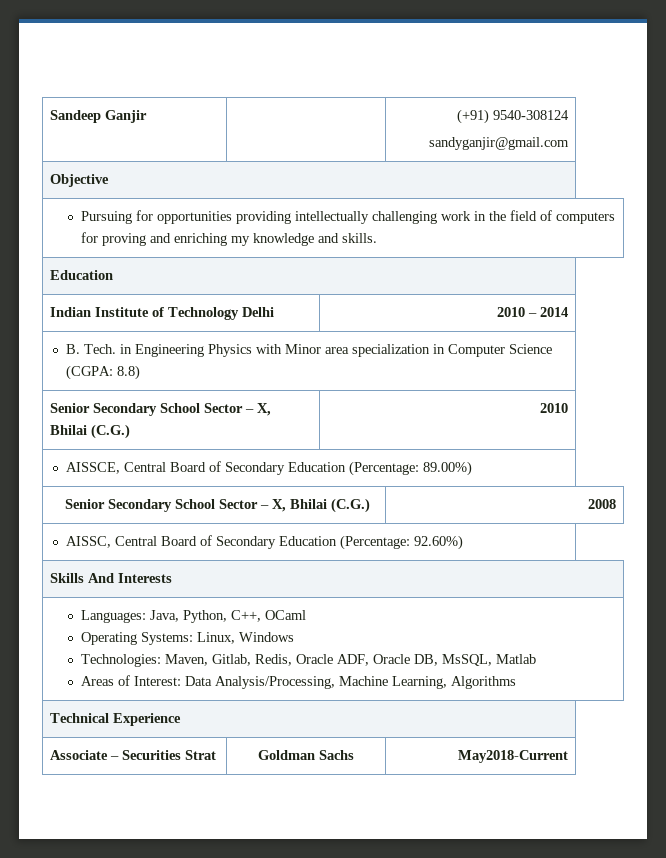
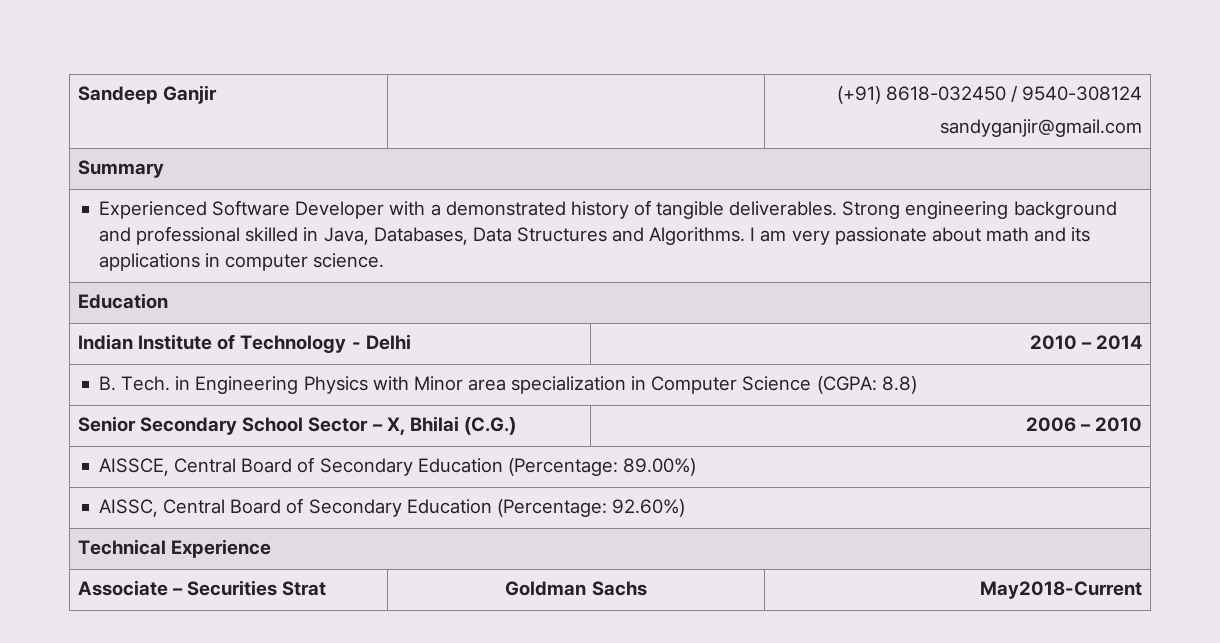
(489, 116) none -> [885,85,1018,103] 8618-032450 /
[50,174,110,187] [80,210,615,224] [80,232,377,246] Objective // Pursuing for opportunities providing intellectually challenging work in the field of computers for proving and enriching my knowledge and skills. -> [78,160,165,178] [98,200,1117,219] [98,226,1091,245] [98,253,385,271] Summary // Experienced Software Developer with a demonstrated history of tangible deliverables. Strong engineering background and professional skilled in Java, Databases, Data Structures and Algorithms. I am very passionate about math and its applications in computer science.
(240, 313) none -> [351,342,361,349] -
(131, 431) none -> [1025,417,1091,432] 2006 –
[64,498,370,513] [587,499,616,509] // Senior Secondary School Sector – X, Bhilai (C.G.) | 2008 -> (696, 467) none
[50,573,173,583] [80,610,306,623] [80,632,294,645] [80,654,536,667] [80,675,516,689] // Skills And Interests // Languages: Java, Python, C++, OCaml // Operating Systems: Linux, Windows // Technologies: Maven, Gitlab, Redis, Oracle ADF, Oracle DB, MsSQL, Matlab // Areas of Interest: Data Analysis/Processing, Machine Learning, Algorithms -> (685, 508) none

